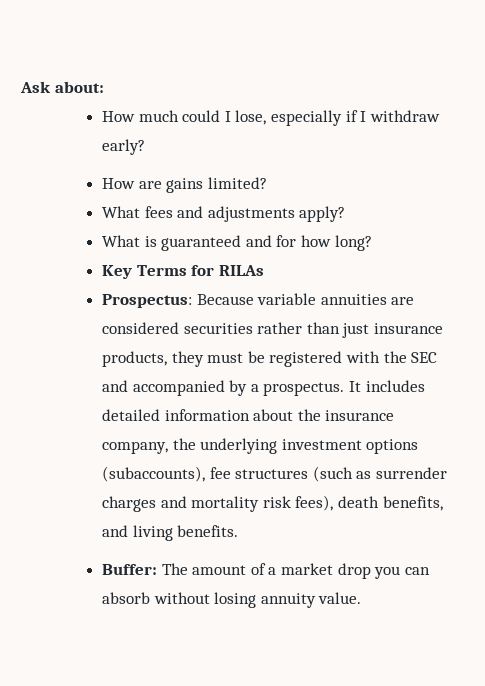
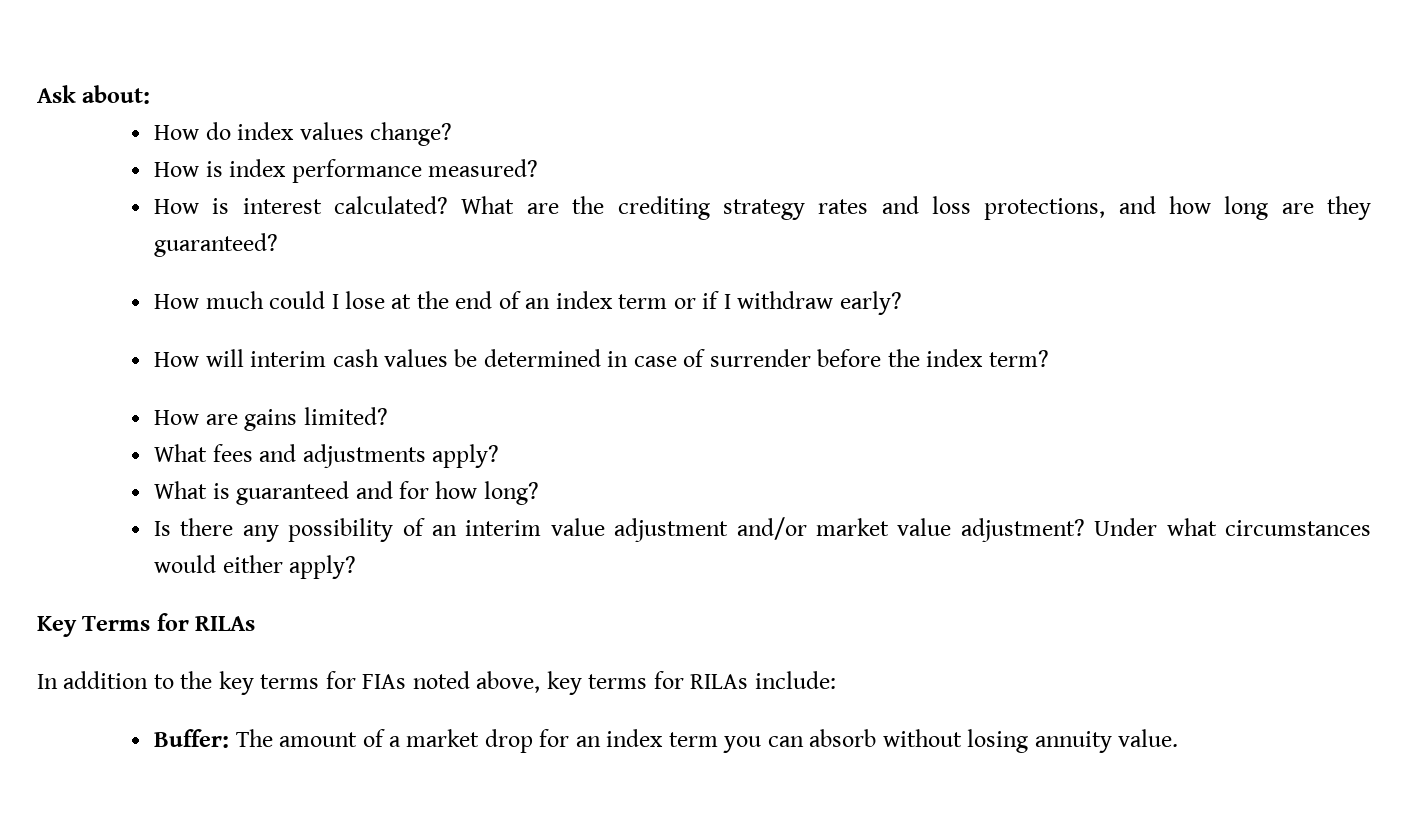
[138,110,440,126] [102,139,146,155] much could I lose, especially if I withdraw early? -> [205,122,452,146] [154,159,538,183] [154,196,1371,220] [154,233,279,257] [154,291,902,315] [154,349,1049,367] do index values change? // How is index performance measured? // How is interest calculated? What are the crediting strategy rates and loss protections, and how long are they guaranteed? // How much could I lose at the end of an index term or if I withdraw early? // How will interim cash values be determined in case of surrender before the index term?
[102,265,264,279] [102,293,415,308] [102,322,444,338] [102,351,438,367] [102,380,425,396] [102,409,395,421] [102,438,419,454] [102,466,448,482] [102,495,443,512] [102,525,239,541] Key Terms for RILAs // Prospectus: Because variable annuities are considered securities rather than just insurance products, they must be registered with the SEC and accompanied by a prospectus. It includes detailed information about the insurance company, the underlying investment options (subaccounts), fee structures (such as surrender charges and mortality risk fees), death benefits, and living benefits. -> [154,517,1372,542] [154,555,357,579] [37,613,256,637] [37,671,836,695] Is there any possibility of an interim value adjustment and/or market value adjustment? Under what circumstances would either apply? // Key Terms for RILAs // In addition to the key terms for FIAs noted above, key terms for RILAs include:
(371, 571) none -> [539,729,718,747] for an index term

